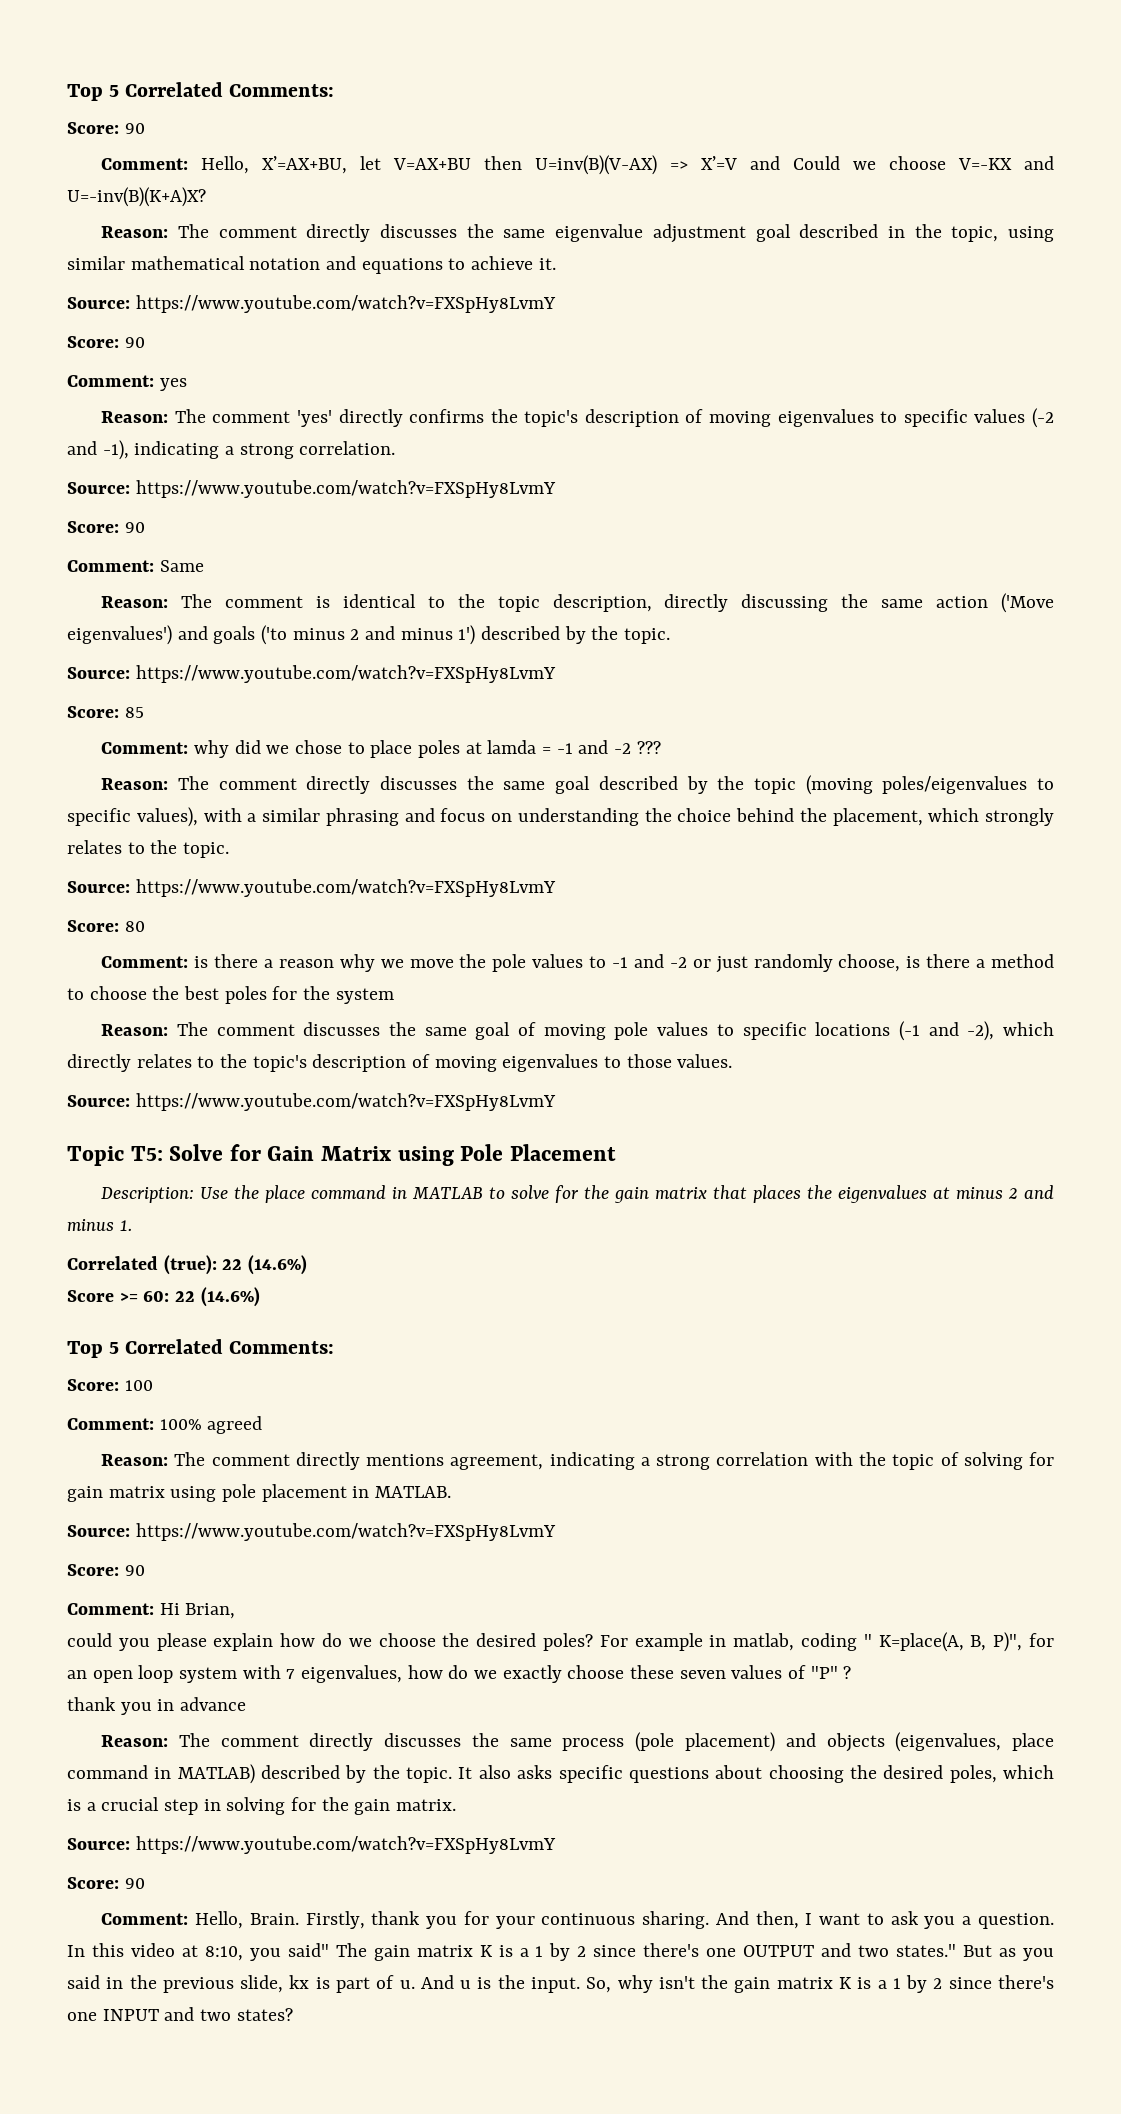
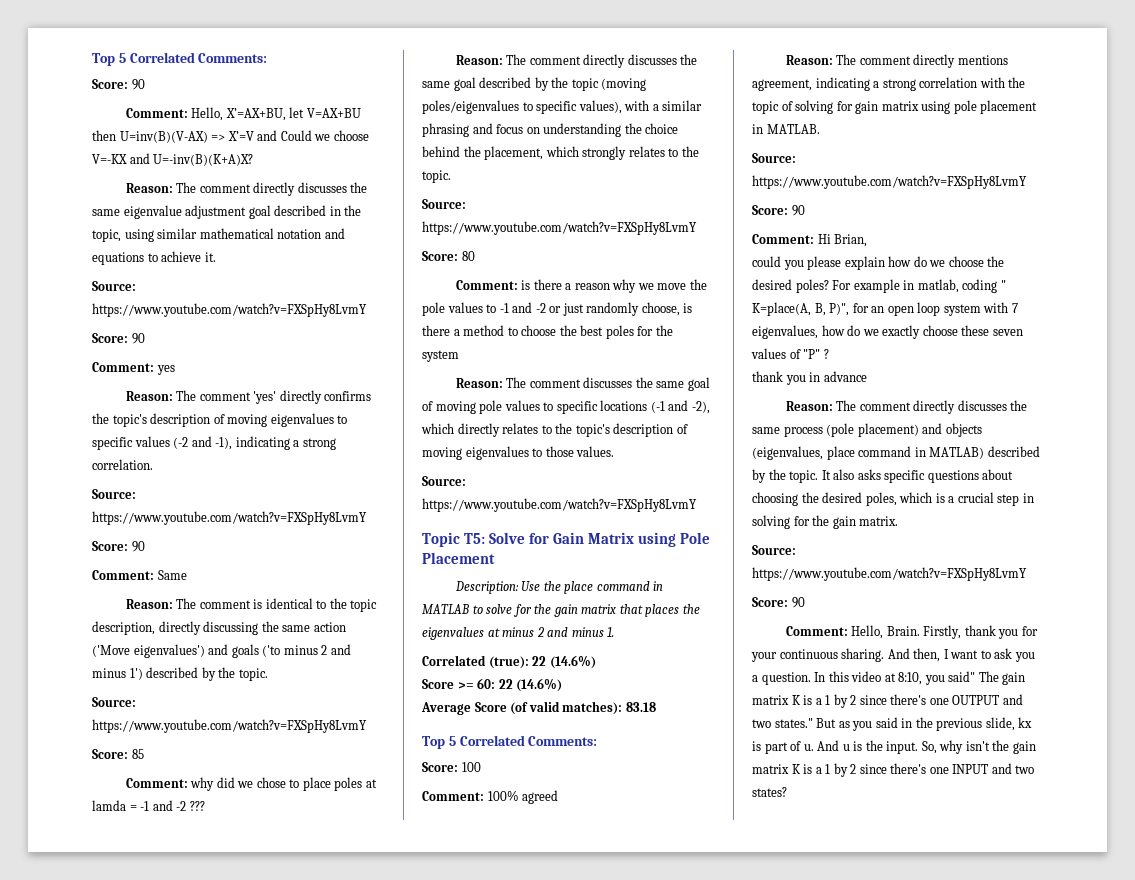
(260, 1297) none -> [421,701,656,715] // Average Score (of valid matches): 83.18

